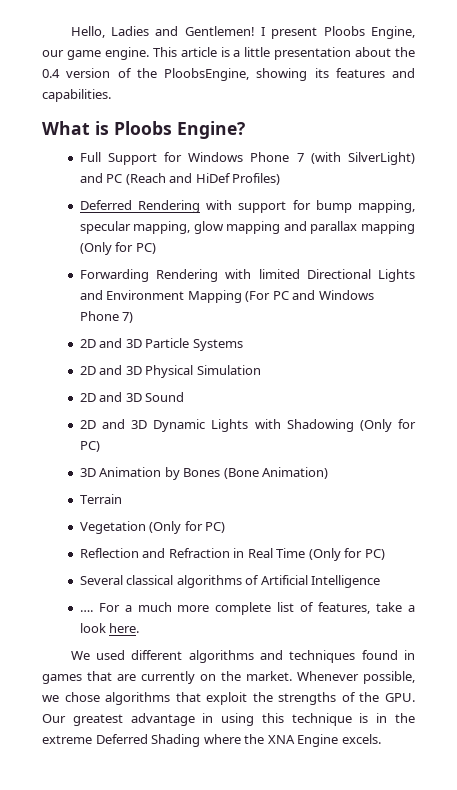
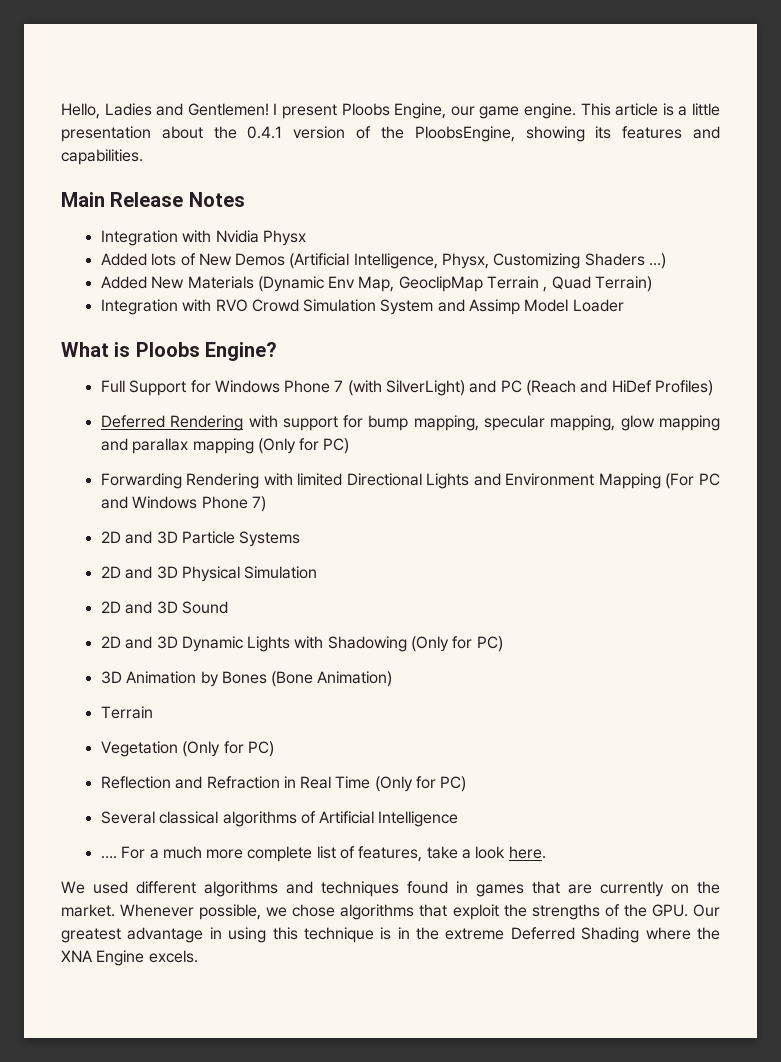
[42,69,60,78] 0.4 -> [247,126,283,139] 0.4.1
(111, 95) none -> [61,192,245,207] [100,230,306,246] [100,253,667,269] [100,276,653,292] [100,299,624,315] // Main Release Notes // Integration with Nvidia Physx // Added lots of New Demos (Artificial Intelligence, Physx, Customizing Shaders …) // Added New Materials (Dynamic Env Map, GeoclipMap Terrain , Quad Terrain) // Integration with RVO Crowd Simulation System and Assimp Model Loader

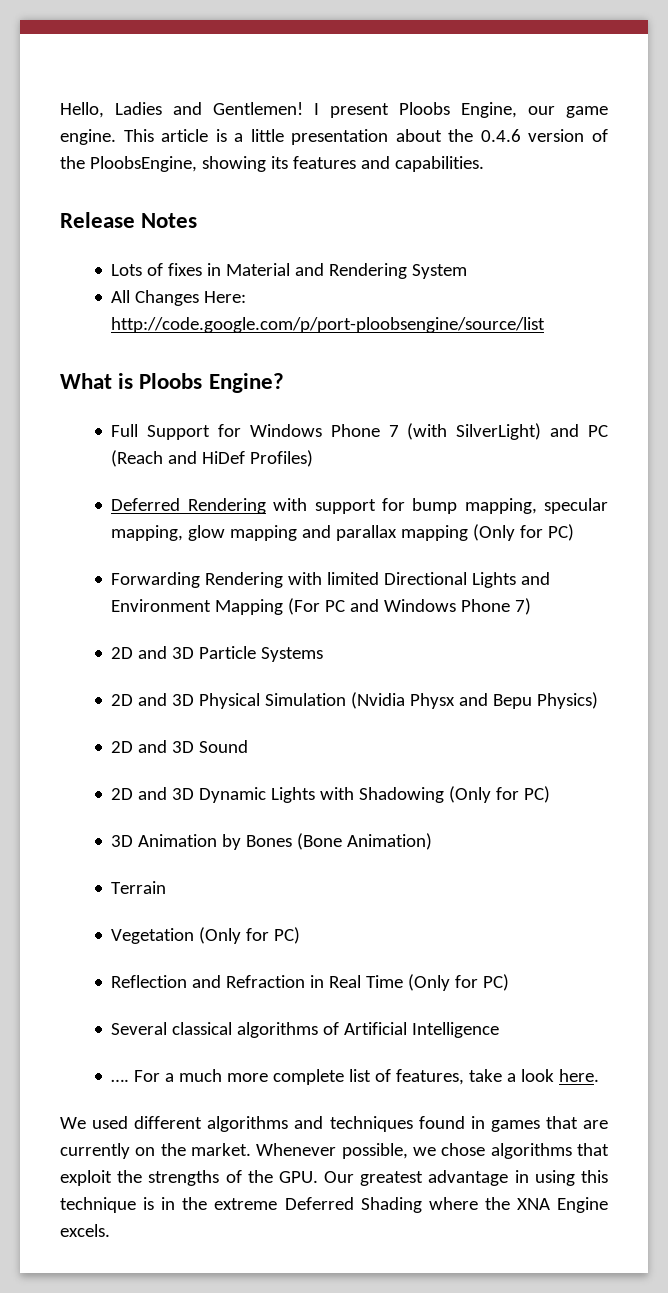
[247,126,283,139] 0.4.1 -> [480,129,521,142] 0.4.6
[61,192,105,207] Main -> (484, 164) none
[100,230,306,246] [100,253,667,269] [100,276,653,292] [100,299,624,315] Integration with Nvidia Physx // Added lots of New Demos (Artificial Intelligence, Physx, Customizing Shaders …) // Added New Materials (Dynamic Env Map, GeoclipMap Terrain , Quad Terrain) // Integration with RVO Crowd Simulation System and Assimp Model Loader -> [111,263,468,279] [111,290,247,306] [111,317,546,333] Lots of fixes in Material and Rendering System // All Changes Here: http://code.google.com/p/port-ploobsengine/source/list
(318, 572) none -> [351,692,599,709] (Nvidia Physx and Bepu Physics)

